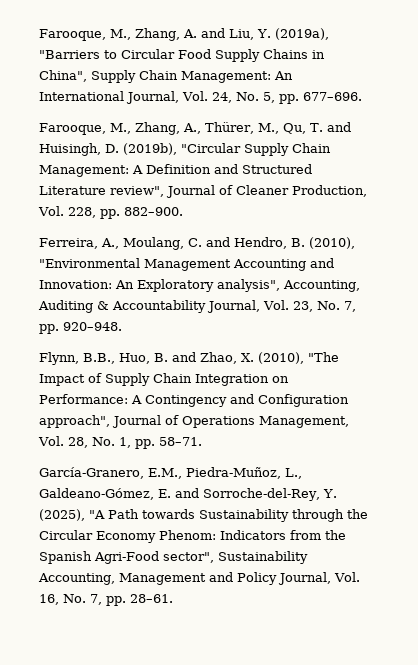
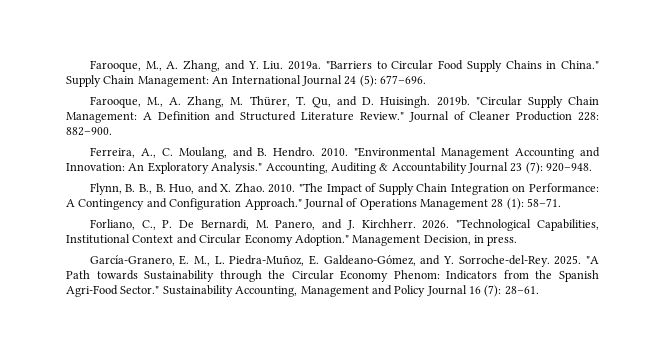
[39,28,329,41] Farooque, M., Zhang, A. and Liu, Y. (2019a), -> [89,60,322,72] Farooque, M., A. Zhang, and Y. Liu. 2019a.
[39,70,87,82] China", -> [561,60,600,69] China."
[126,91,362,104] [39,122,351,135] [39,143,177,156] Journal, Vol. 24, No. 5, pp. 677–696. // Farooque, M., Zhang, A., Thürer, M., Qu, T. and Huisingh, D. (2019b), -> [301,75,426,87] [89,96,470,108] Journal 24 (5): 677–696. // Farooque, M., A. Zhang, M. Thürer, T. Qu, and D. Huisingh. 2019b.
[110,186,164,197] review", -> [359,112,404,120] Review."
[292,185,367,197] [38,206,120,219] Production, Vol. 228, pp. -> [516,111,599,121] Production 228:
[123,237,355,250] Moulang, C. and Hendro, B. (2010), -> [161,147,349,159] C. Moulang, and B. Hendro. 2010.
[217,279,280,292] analysis", -> [211,162,263,174] Analysis."
[207,300,356,313] [39,322,122,334] [39,352,304,365] Journal, Vol. 23, No. 7, pp. 920–948. // Flynn, B.B., Huo, B. and Zhao, X. (2010), -> [468,162,593,174] [89,183,296,195] Journal 23 (7): 920–948. // Flynn, B. B., B. Huo, and X. Zhao. 2010.
[39,415,110,428] approach", -> [244,198,302,210] Approach."
[259,416,349,428] [38,436,202,449] [39,467,302,479] [39,488,337,501] [39,509,85,521] Management, Vol. 28, No. 1, pp. 58–71. // García-Granero, E.M., Piedra-Muñoz, L., Galdeano-Gómez, E. and Sorroche-del-Rey, Y. (2025), -> [420,198,562,210] [89,219,600,231] [66,234,518,246] [89,255,582,267] Management 28 (1): 58–71. // Forliano, C., P. De Bernardi, M. Panero, and J. Kirchherr. 2026. "Technological Capabilities, Institutional Context and Circular Economy Adoption." Management Decision, in press. // García-Granero, E. M., L. Piedra-Muñoz, E. Galdeano-Gómez, and Y. Sorroche-del-Rey. 2025.
[163,552,214,563] sector", -> [120,286,160,294] Sector."
[278,572,360,585] [39,594,126,606] Journal, Vol. 16, No. 7, pp. -> [426,285,502,297] Journal 16 (7):

